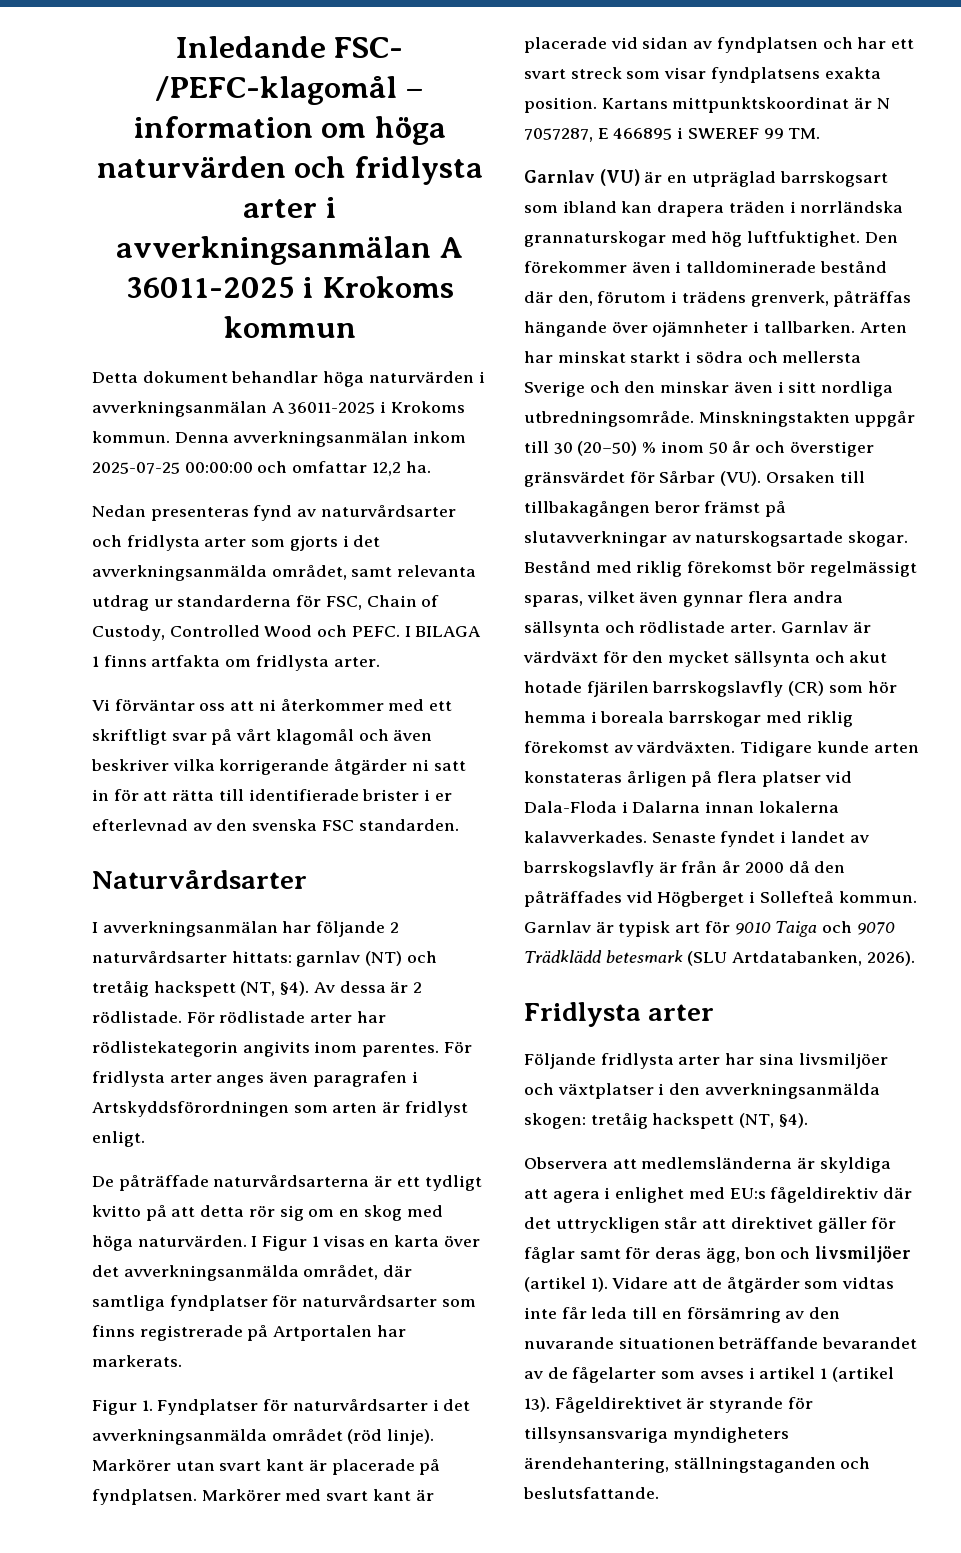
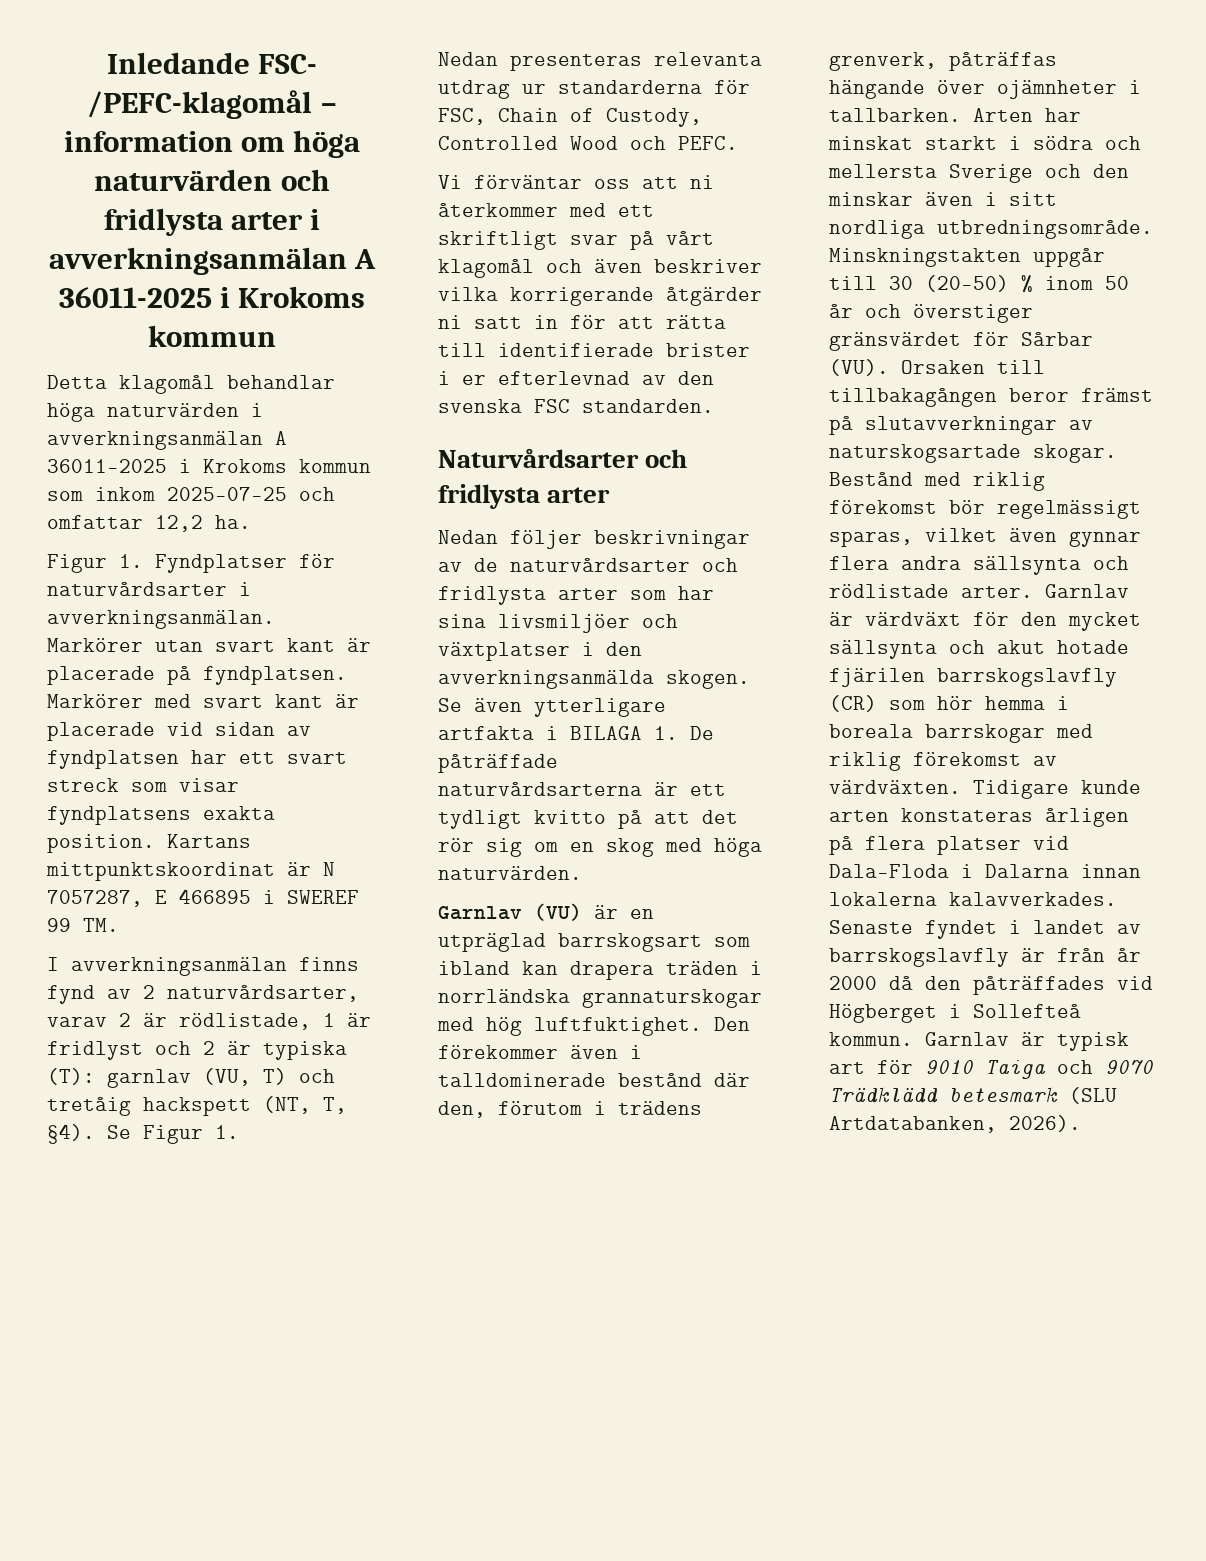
[142,371,228,383] dokument -> [119,375,215,394] klagomål
[92,431,409,447] kommun. Denna avverkningsanmälan -> [299,459,371,473] [47,491,83,501] kommun som
[184,462,253,473] 00:00:00 -> (287, 494) none
[92,505,456,521] [92,535,381,551] [92,565,393,581] Nedan presenteras fynd av naturvårdsarter och fridlysta arter som gjorts i det avverkningsanmälda området, samt -> [47,554,335,573] [47,582,251,596] [47,610,275,629] [47,638,371,652] [47,666,347,685] [47,694,359,708] [47,722,311,741] [47,750,347,769] [47,778,239,792] [47,806,275,825] [47,834,251,853] [46,862,335,881] [47,889,359,907] [47,918,119,932] [47,957,359,976] [47,985,359,1004] [47,1013,371,1030] [47,1041,347,1060] [47,1068,335,1088] [47,1096,347,1116] [47,1124,239,1144] [438,52,642,71] Figur 1. Fyndplatser för naturvårdsarter i avverkningsanmälan. Markörer utan svart kant är placerade på fyndplatsen. Markörer med svart kant är placerade vid sidan av fyndplatsen har ett svart streck som visar fyndplatsens exakta position. Kartans mittpunktskoordinat är N 7057287, E 466895 i SWEREF 99 TM. // I avverkningsanmälan finns fynd av 2 naturvårdsarter, varav 2 är rödlistade, 1 är fridlyst och 2 är typiska (T): garnlav (VU, T) och tretåig hackspett (NT, T, §4). Se Figur 1. // Nedan presenteras
[404,626,482,637] [92,655,380,671] I BILAGA 1 finns artfakta om fridlysta arter. -> (738, 143) none
[92,921,399,937] [92,951,437,967] [92,981,423,997] [92,1011,386,1023] [92,1041,472,1057] [92,1071,418,1087] [92,1101,468,1117] [92,1131,145,1147] // I avverkningsanmälan har följande 2 naturvårdsarter hittats: garnlav (NT) och tretåig hackspett (NT, §4). Av dessa är 2 rödlistade. För rödlistade arter har rödlistekategorin angivits inom parentes. För fridlysta arter anges även paragrafen i Artskyddsförordningen som arten är fridlyst enligt. // -> [645,449,688,468] [438,484,611,509] [438,530,750,549] [438,558,738,572] [438,586,714,605] [438,614,678,633] [438,642,642,661] [438,670,750,689] [438,698,666,717] [438,726,678,740] och fridlysta arter // Nedan följer beskrivningar av de naturvårdsarter och fridlysta arter som har sina livsmiljöer och växtplatser i den avverkningsanmälda skogen. Se även ytterligare artfakta i BILAGA 1.
[200,1205,245,1217] detta -> [702,810,738,824] det
[251,1235,480,1251] [92,1265,413,1281] [92,1295,476,1311] [92,1325,406,1341] [92,1355,182,1367] [92,1399,471,1415] [92,1429,435,1445] [92,1459,441,1475] [92,1489,434,1505] [524,37,915,53] [524,67,881,83] [524,97,890,113] [524,127,821,142] I Figur 1 visas en karta över det avverkningsanmälda området, där samtliga fyndplatser för naturvårdsarter som finns registrerade på Artportalen har markerats. // Figur 1. Fyndplatser för naturvårdsarter i det avverkningsanmälda området (röd linje). Markörer utan svart kant är placerade på fyndplatsen. Markörer med svart kant är placerade vid sidan av fyndplatsen och har ett svart streck som visar fyndplatsens exakta position. Kartans mittpunktskoordinat är N 7057287, E 466895 i SWEREF 99 TM. -> (582, 873) none
[524,1002,715,1027] [524,1053,888,1069] [524,1083,880,1099] [524,1113,808,1129] [524,1157,891,1173] [524,1187,913,1203] [524,1217,897,1233] [524,1246,912,1263] [524,1277,895,1293] [524,1307,841,1323] [524,1337,918,1349] [524,1367,894,1383] [524,1397,813,1413] [524,1427,789,1443] [524,1457,871,1473] [523,1487,659,1499] // Fridlysta arter // Följande fridlysta arter har sina livsmiljöer och växtplatser i den avverkningsanmälda skogen: tretåig hackspett (NT, §4). // Observera att medlemsländerna är skyldiga att agera i enlighet med EU:s fågeldirektiv där det uttryckligen står att direktivet gäller för fåglar samt för deras ägg, bon och livsmiljöer (artikel 1). Vidare att de åtgärder som vidtas inte får leda till en försämring av den nuvarande situationen beträffande bevarandet av de fågelarter som avses i artikel 1 (artikel 13). Fågeldirektivet är styrande för tillsynsansvariga myndigheters ärendehantering, ställningstaganden och beslutsfattande. -> (1081, 1123) none

